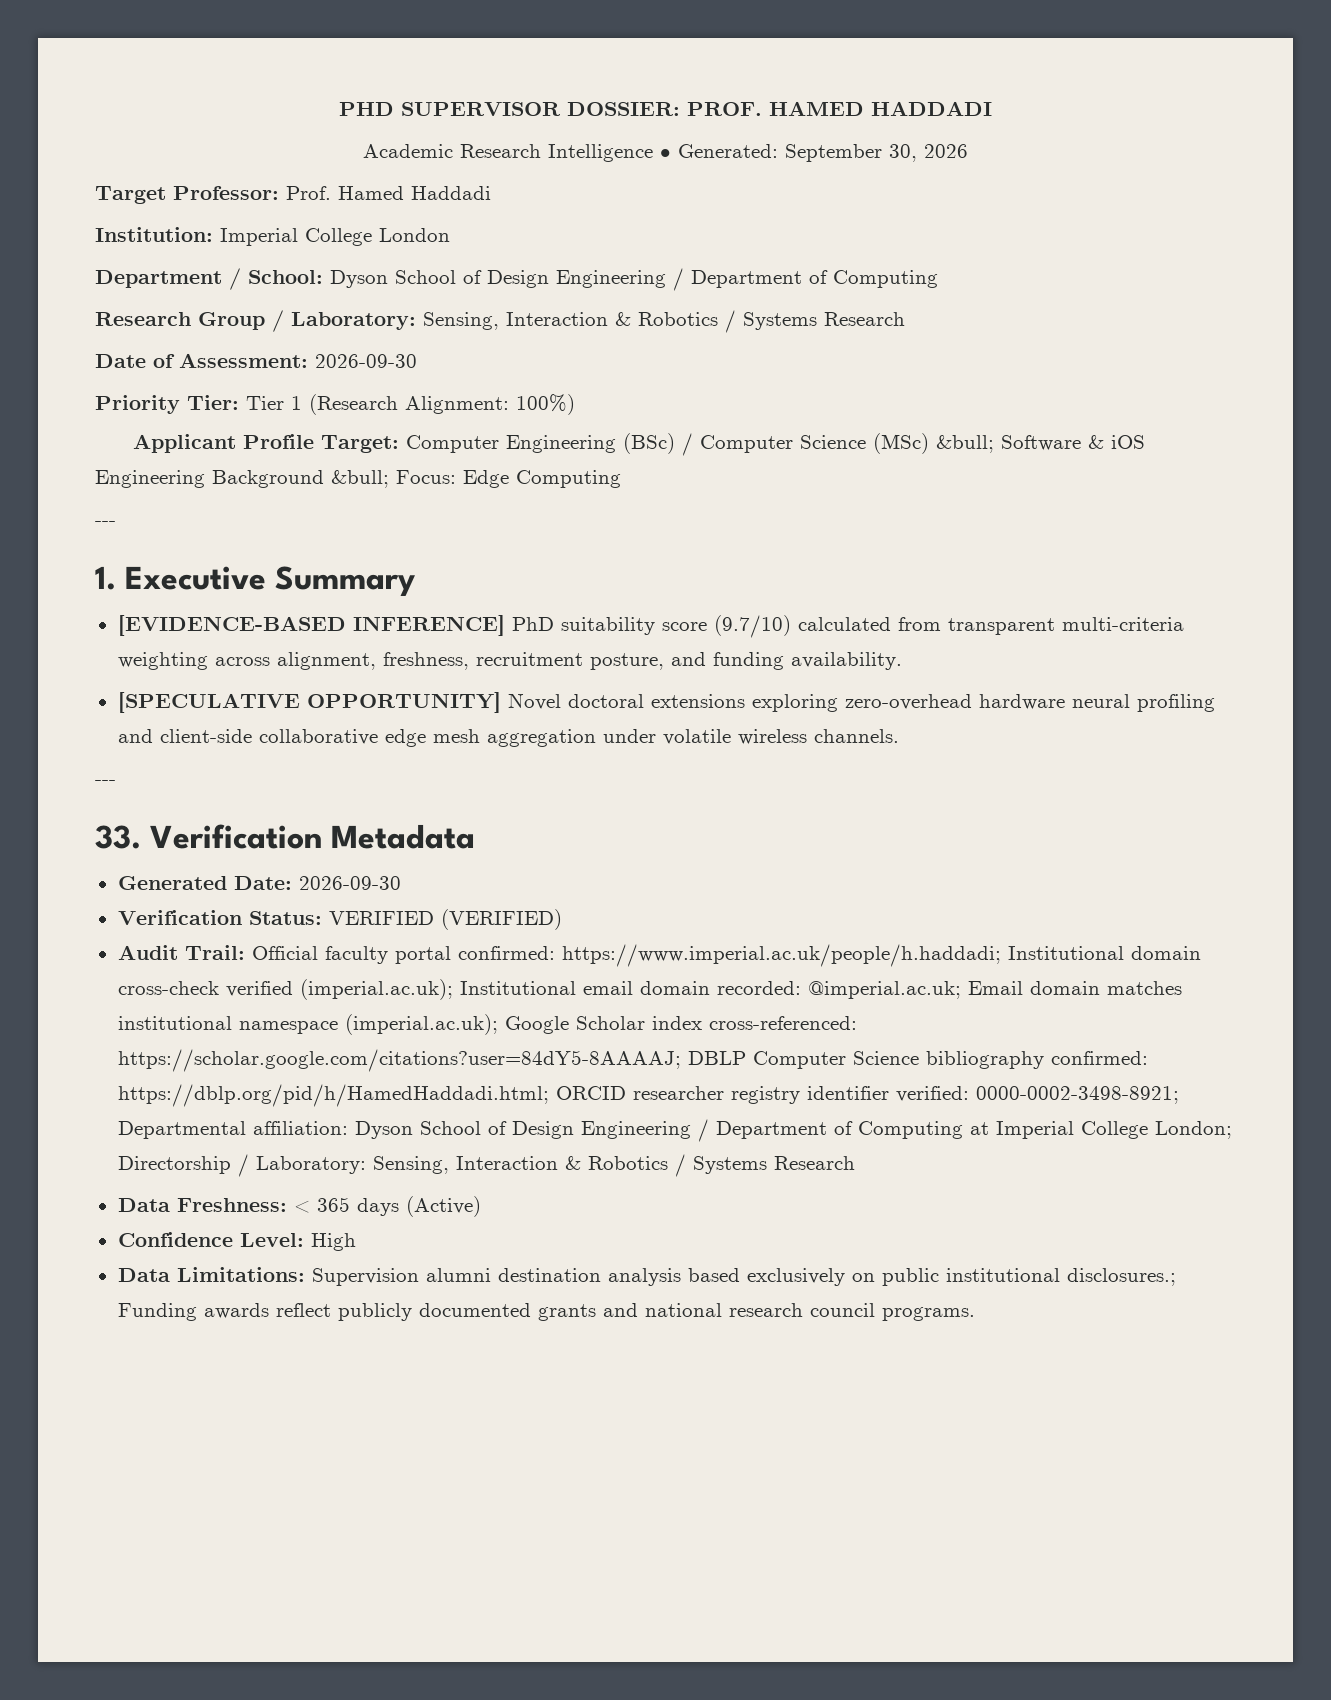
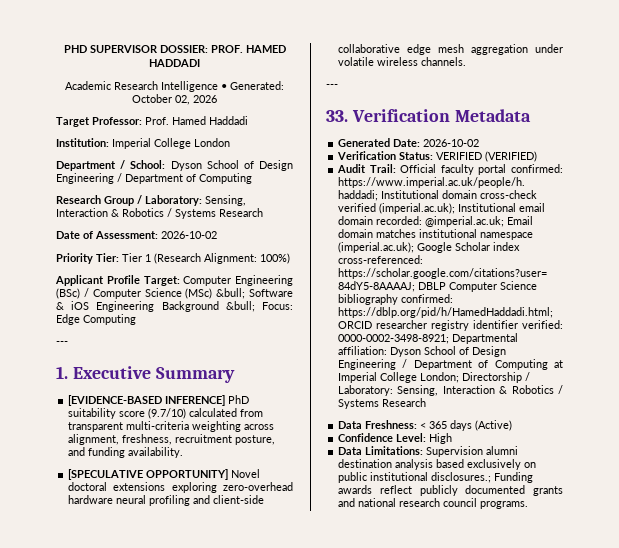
[785,144,917,162] September 30, -> [132,94,190,105] October 02,
[315,354,417,368] 2026-09-30 -> [161,231,217,239] 2026-10-02
[298,876,401,890] 2026-09-30 -> [423,139,480,147] 2026-10-02

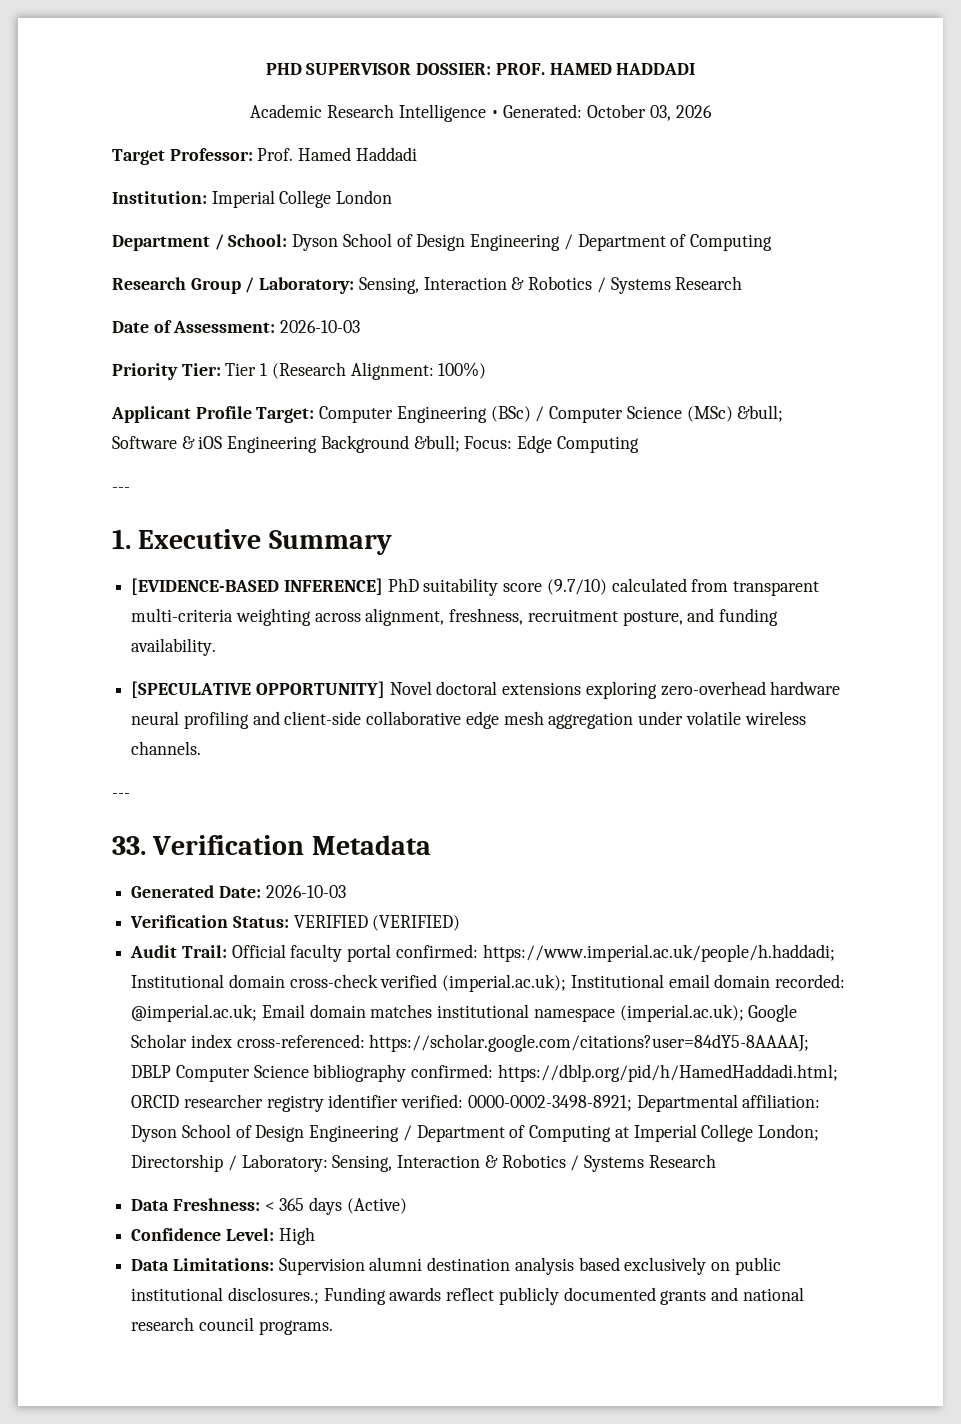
[175,95,190,105] 02, -> [649,105,671,121] 03,
[161,231,217,239] 2026-10-02 -> [280,320,361,333] 2026-10-03
[423,139,480,147] 2026-10-02 -> [265,885,346,898] 2026-10-03

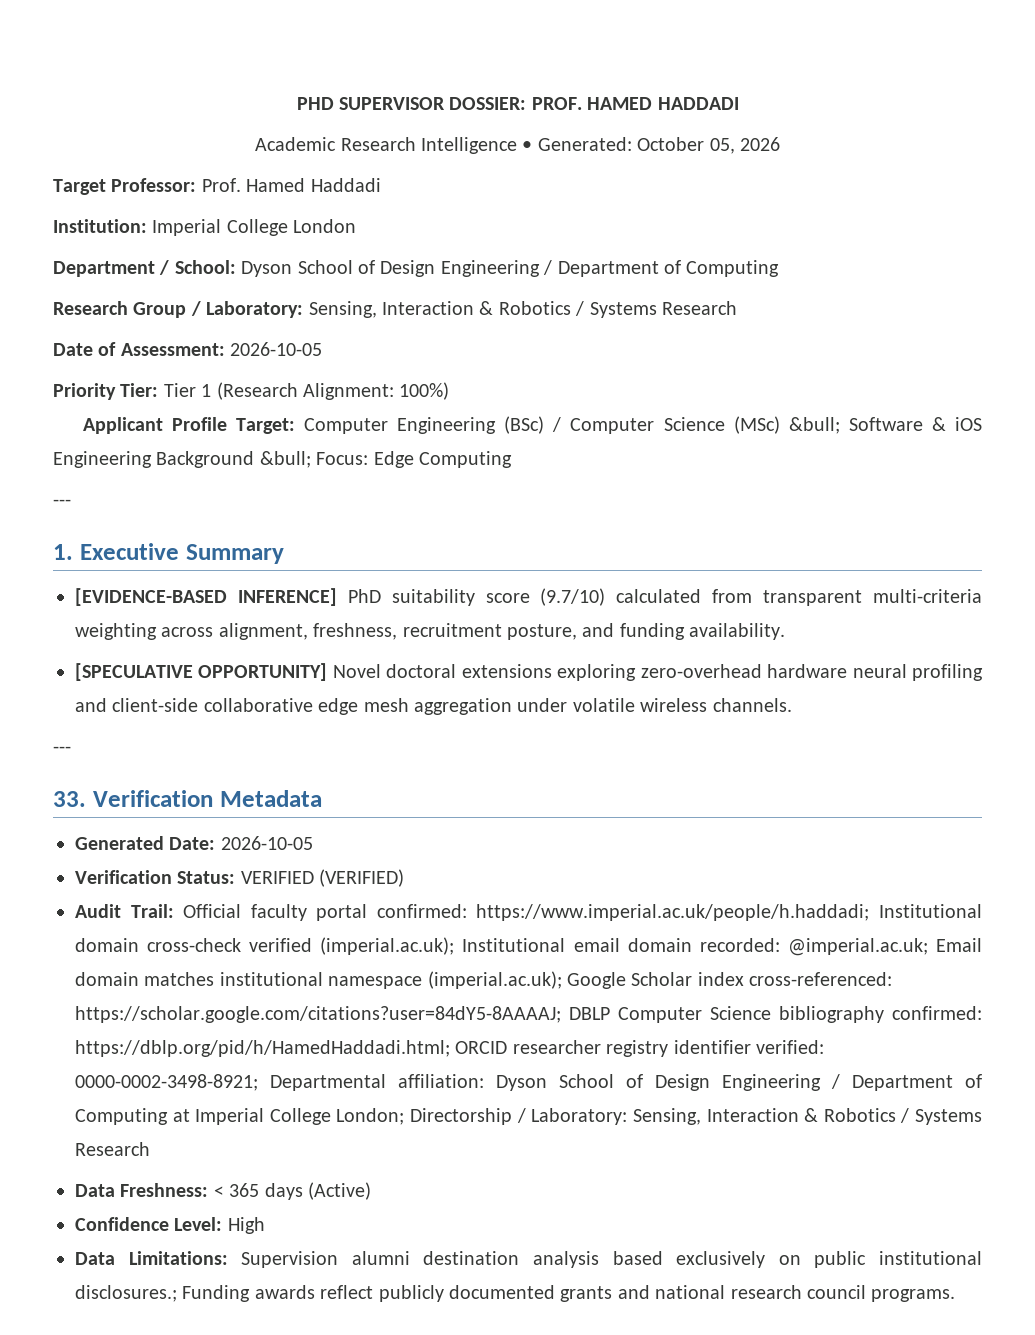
[649,105,671,121] 03, -> [709,138,735,154] 05,
[280,320,361,333] 2026-10-03 -> [230,342,323,356] 2026-10-05
[265,885,346,898] 2026-10-03 -> [220,836,313,850] 2026-10-05

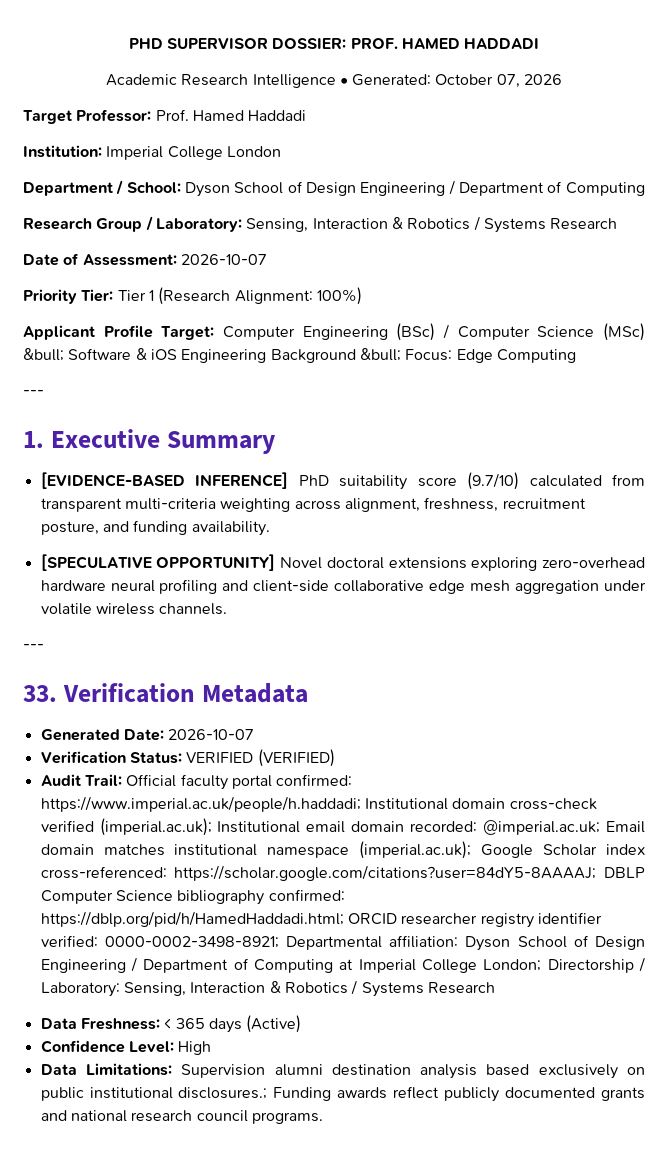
[709,138,735,154] 05, -> [496,74,520,88] 07,
[230,342,323,356] 2026-10-05 -> [180,254,267,265] 2026-10-07
[220,836,313,850] 2026-10-05 -> [168,729,255,740] 2026-10-07

